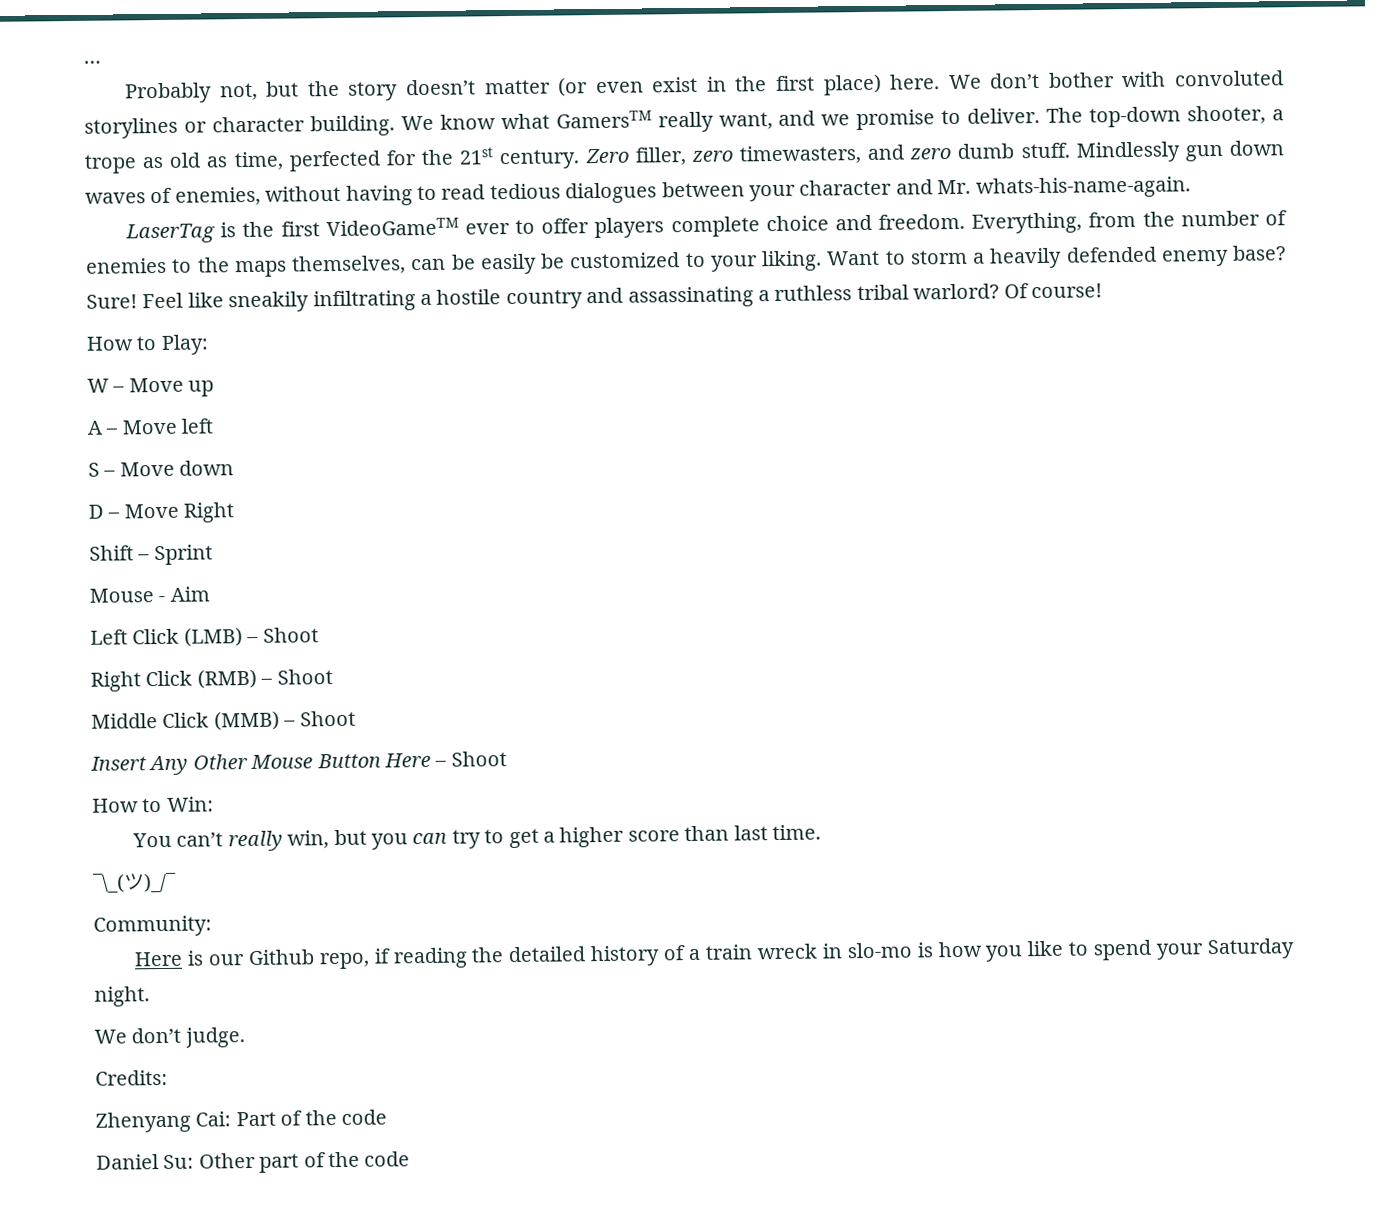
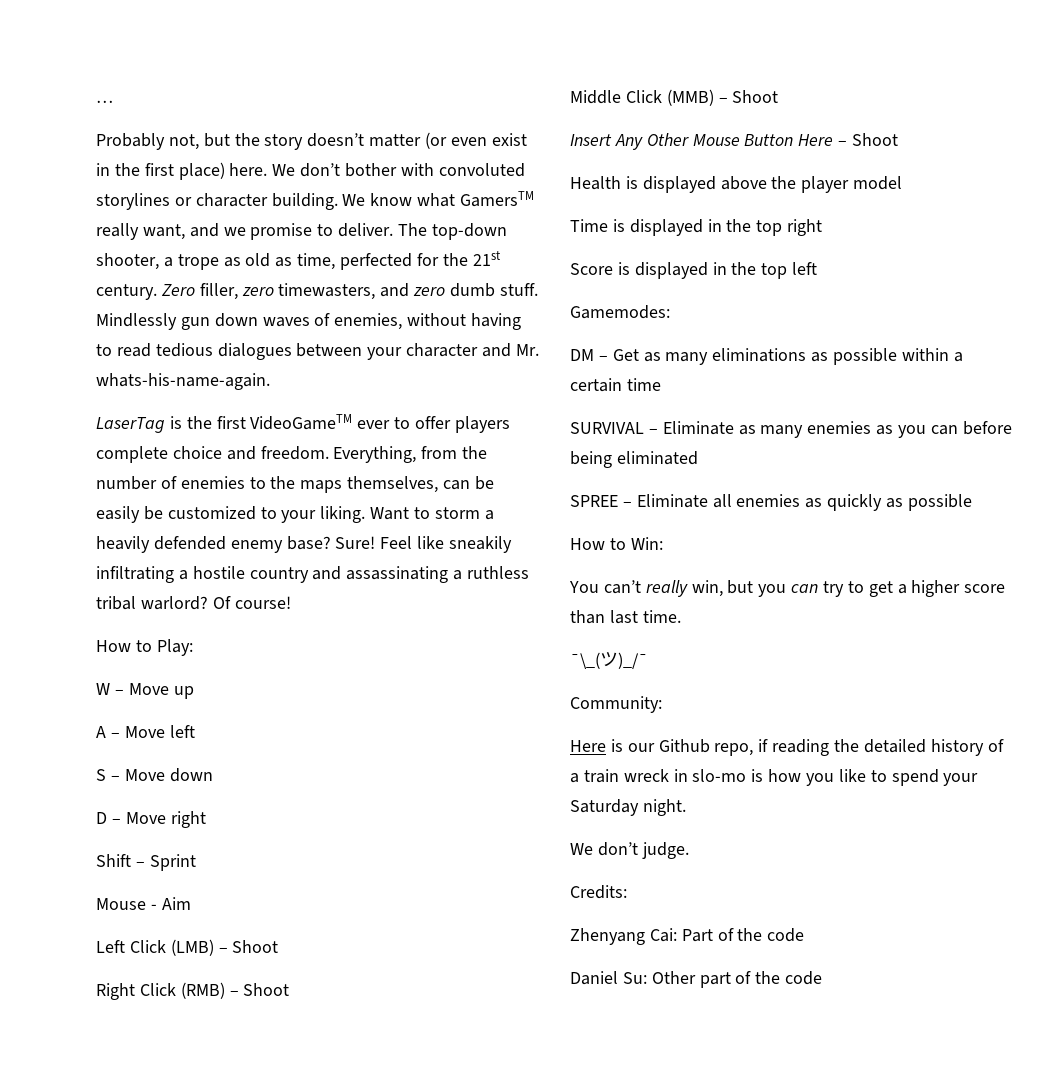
[183,502,235,523] Right -> [170,811,206,828] right
(507, 759) none -> [570,176,903,193] [570,219,823,236] [570,262,818,279] [570,305,670,319] [570,348,963,365] [570,378,661,392] [570,421,1012,438] [570,451,698,468] [570,494,972,511] // Health is displayed above the player model // Time is displayed in the top right // Score is displayed in the top left // Gamemodes: // DM – Get as many eliminations as possible within a certain time // SURVIVAL – Eliminate as many enemies as you can before being eliminated // SPREE – Eliminate all enemies as quickly as possible

